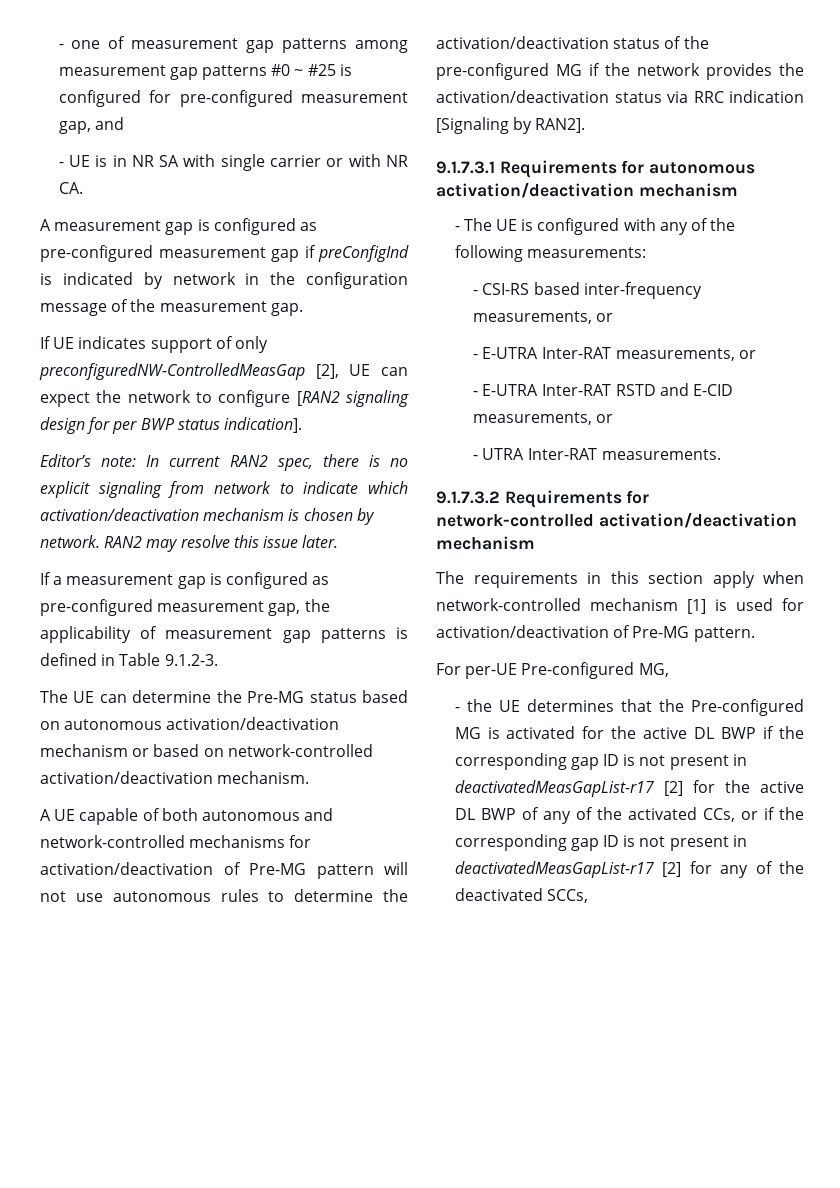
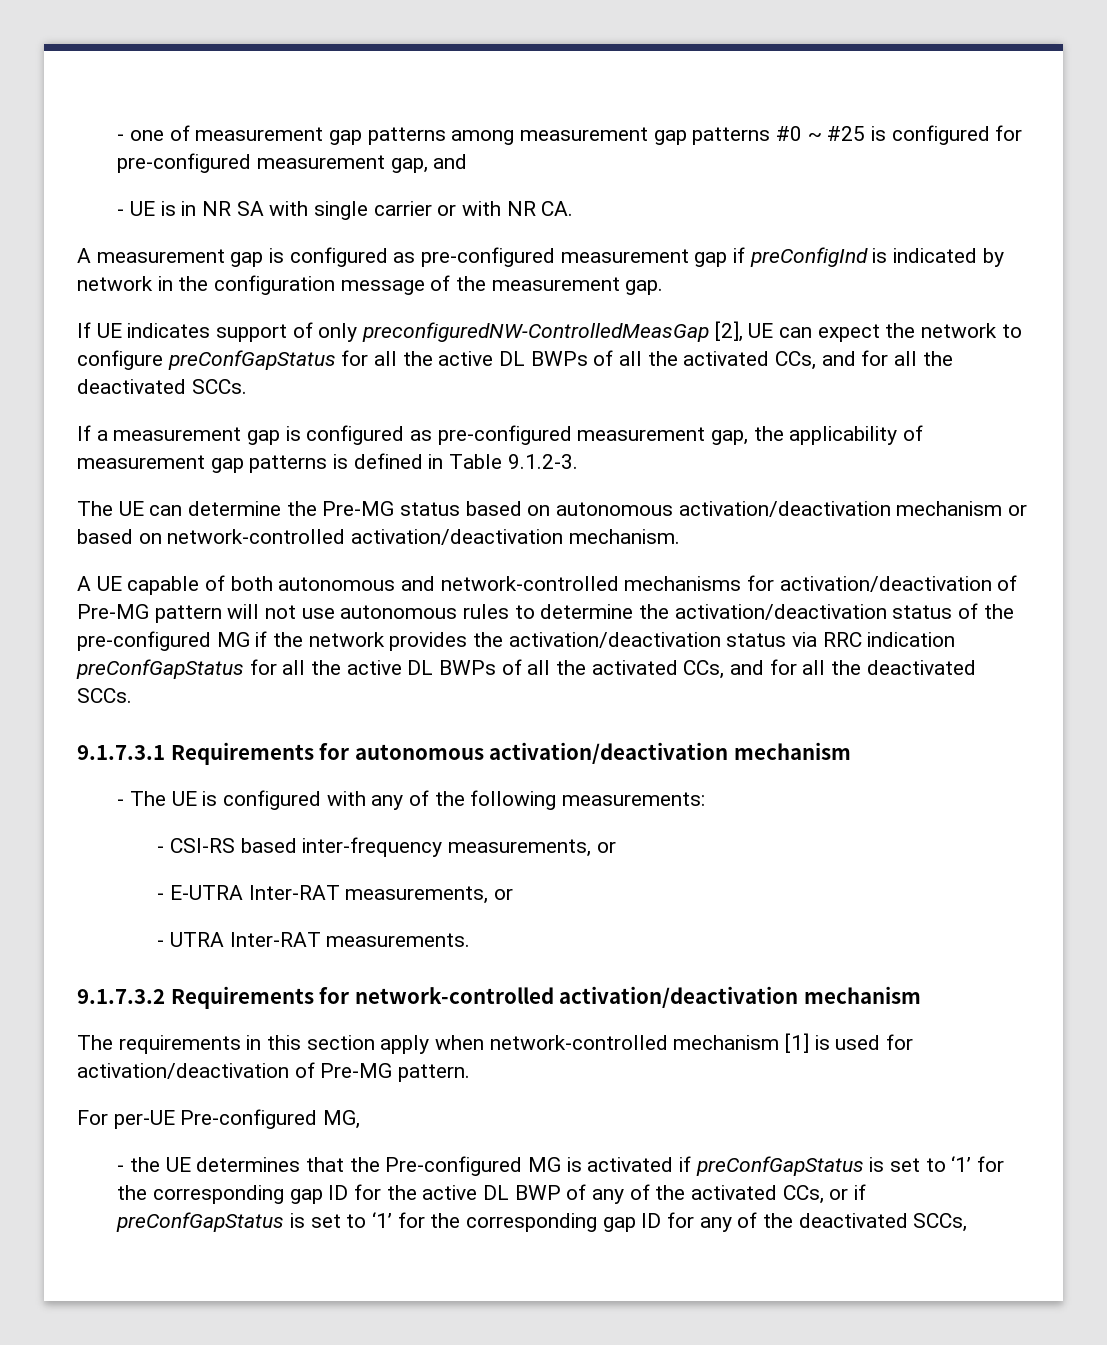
[296,390,409,407] [40,417,302,434] [40,454,408,471] [40,481,408,498] [40,508,375,525] [40,535,339,552] [RAN2 signaling design for per BWP status indication]. // Editor’s note: In current RAN2 spec, there is no explicit signaling from network to indicate which activation/deactivation mechanism is chosen by network. RAN2 may resolve this issue later. -> [167,350,953,370] [77,379,247,394] preConfGapStatus for all the active DL BWPs of all the activated CCs, and for all the deactivated SCCs.
[436,117,586,134] [Signaling by RAN2]. -> [76,659,976,679] [77,688,132,703] preConfGapStatus for all the active DL BWPs of all the activated CCs, and for all the deactivated SCCs.
[473,383,734,396] [473,412,614,425] // - E-UTRA Inter-RAT RSTD and E-CID measurements, or -> (514, 894) none
[582,726,804,739] [454,753,747,770] [454,780,683,797] for the active DL BWP if the corresponding gap ID is not present in deactivatedMeasGapList-r17 [2] -> [678,1156,1004,1176] [117,1185,349,1204] if preConfGapStatus is set to ‘1’ for the corresponding gap ID
[779,807,804,820] [454,834,747,851] [454,861,682,878] the corresponding gap ID is not present in deactivatedMeasGapList-r17 [2] -> [116,1212,662,1232] preConfGapStatus is set to ‘1’ for the corresponding gap ID

